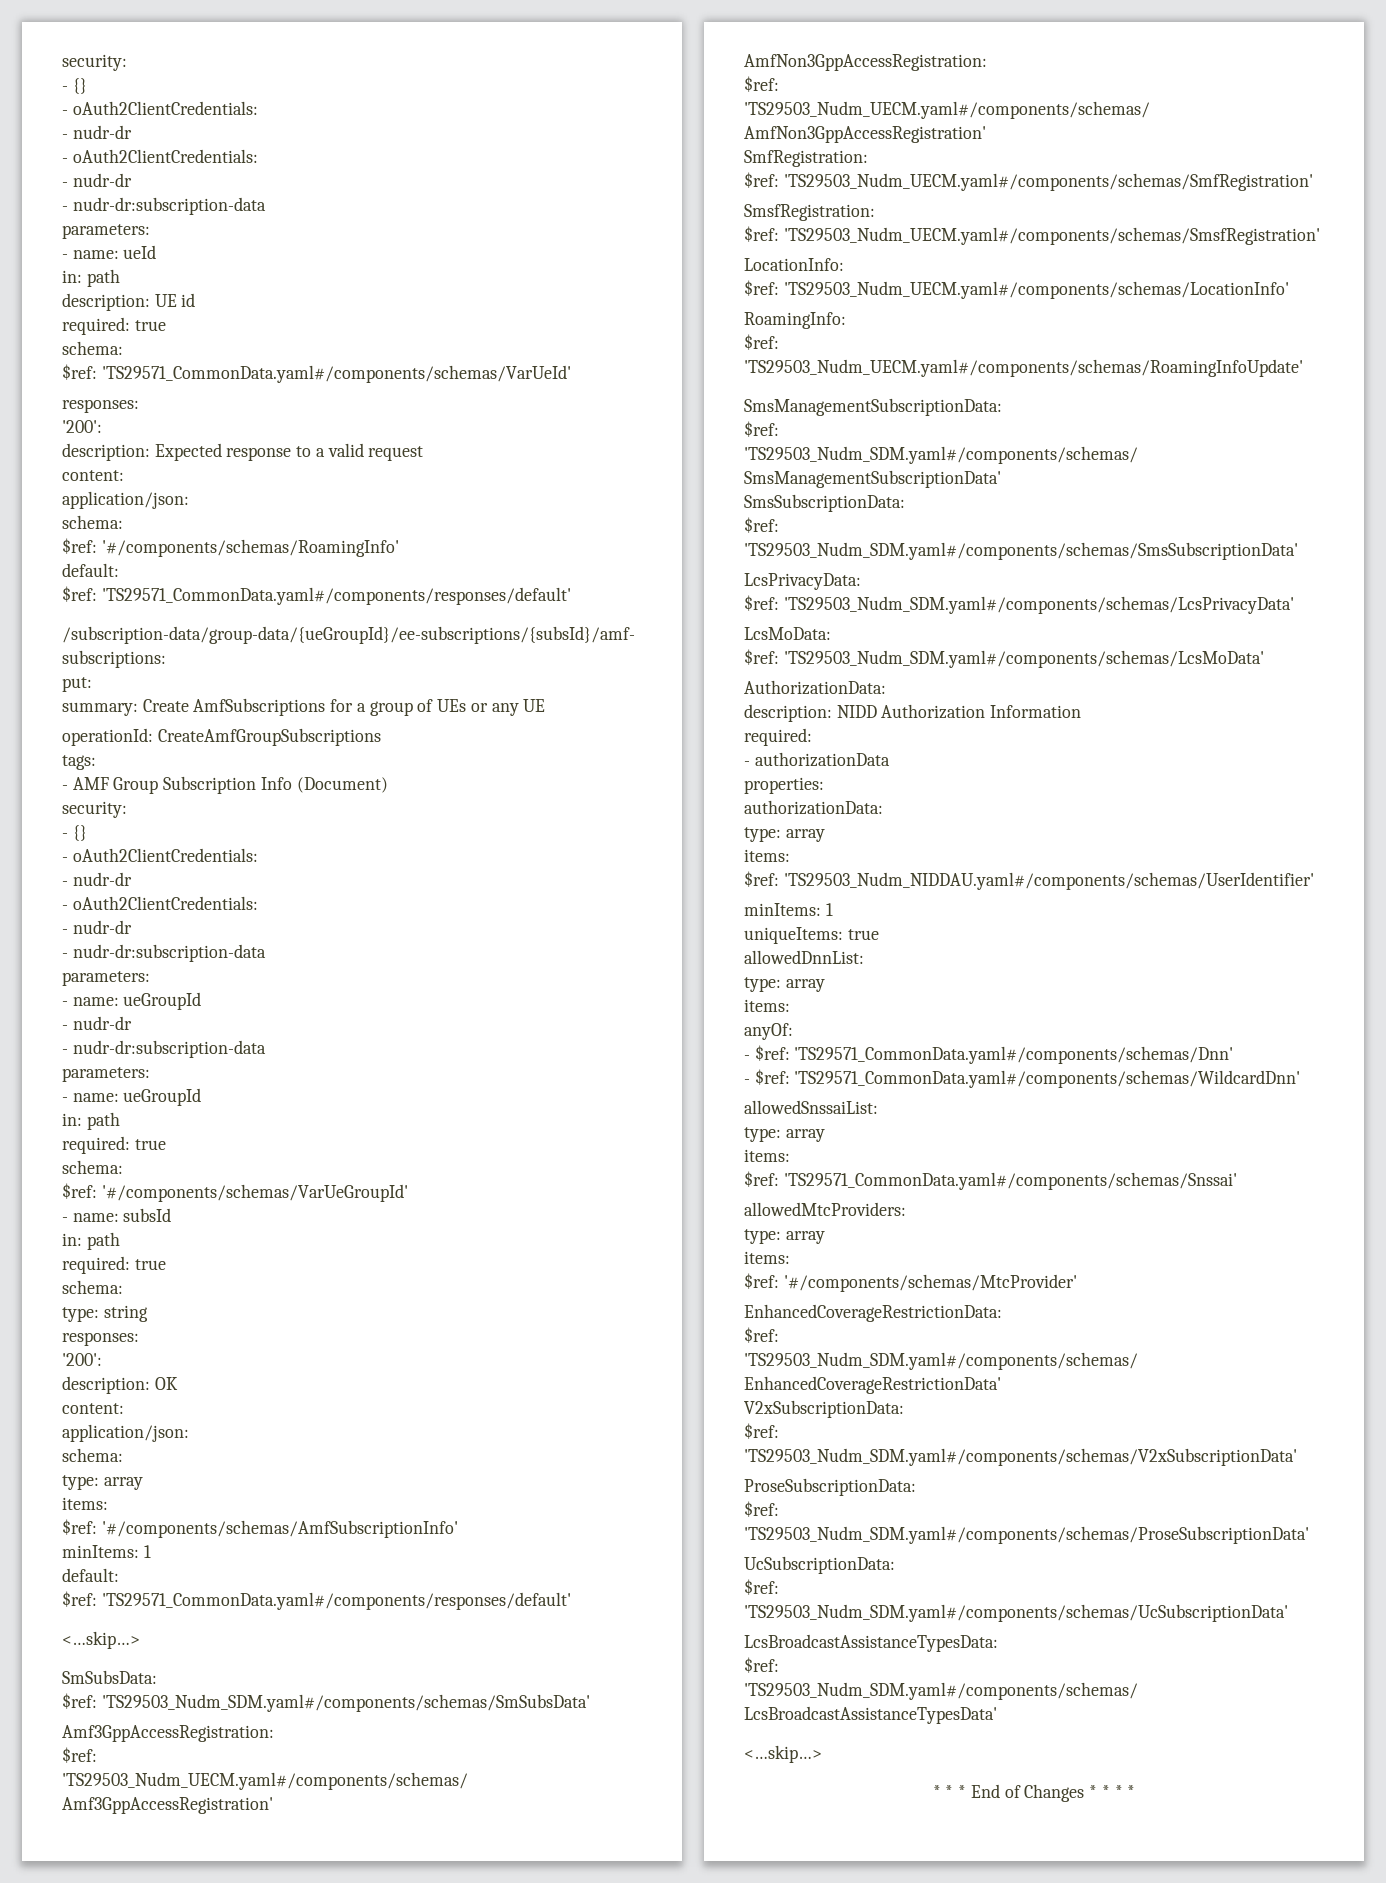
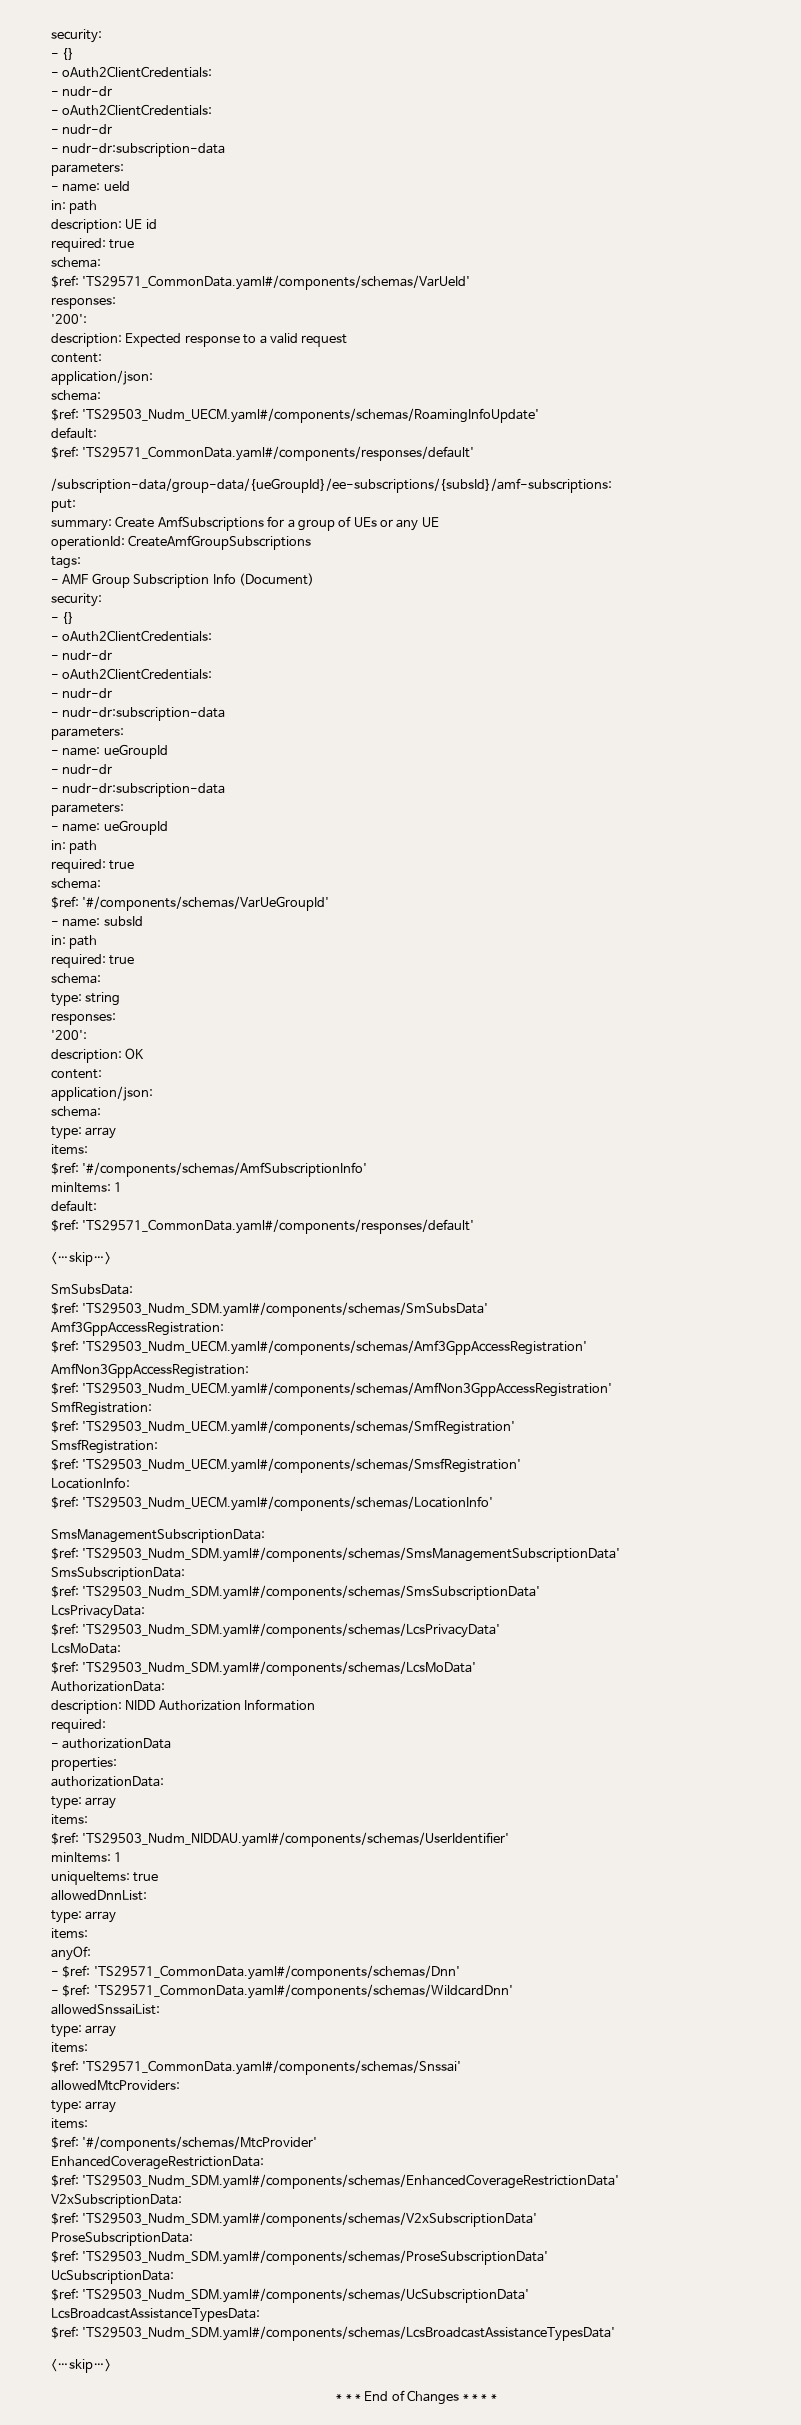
[101,539,399,557] '#/components/schemas/RoamingInfo' -> [82,408,540,423] 'TS29503_Nudm_UECM.yaml#/components/schemas/RoamingInfoUpdate'
[744,312,846,329] [744,334,779,350] [744,359,1303,377] // RoamingInfo: // $ref: 'TS29503_Nudm_UECM.yaml#/components/schemas/RoamingInfoUpdate' -> (494, 1503) none

